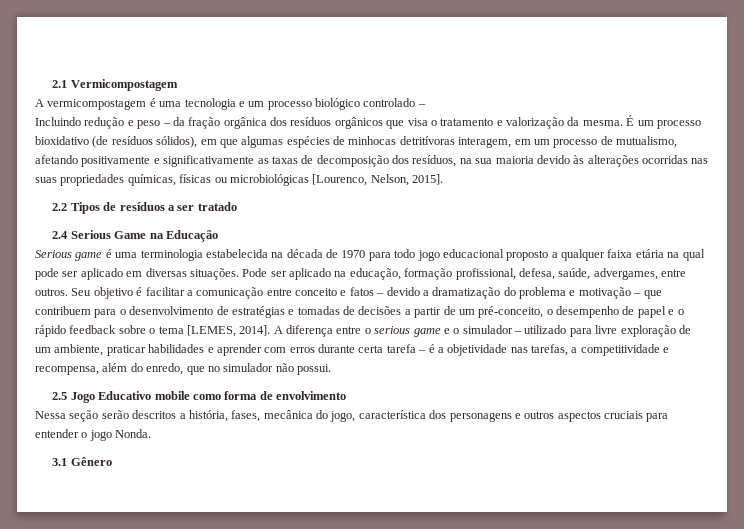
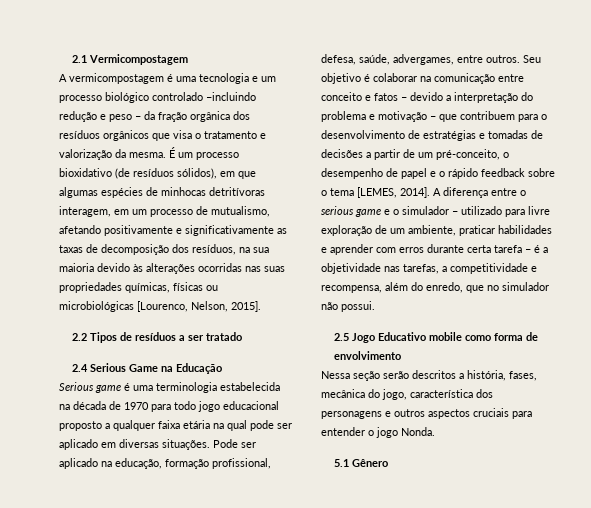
[417,104,426,107] [35,117,81,126] – // Incluindo -> [206,92,256,101] –incluindo
[145,287,193,296] facilitar a -> [373,73,431,82] colaborar na
[432,287,501,299] dramatização -> [454,92,518,103] interpretação
[52,458,68,466] 3.1 -> [333,459,349,467] 5.1

